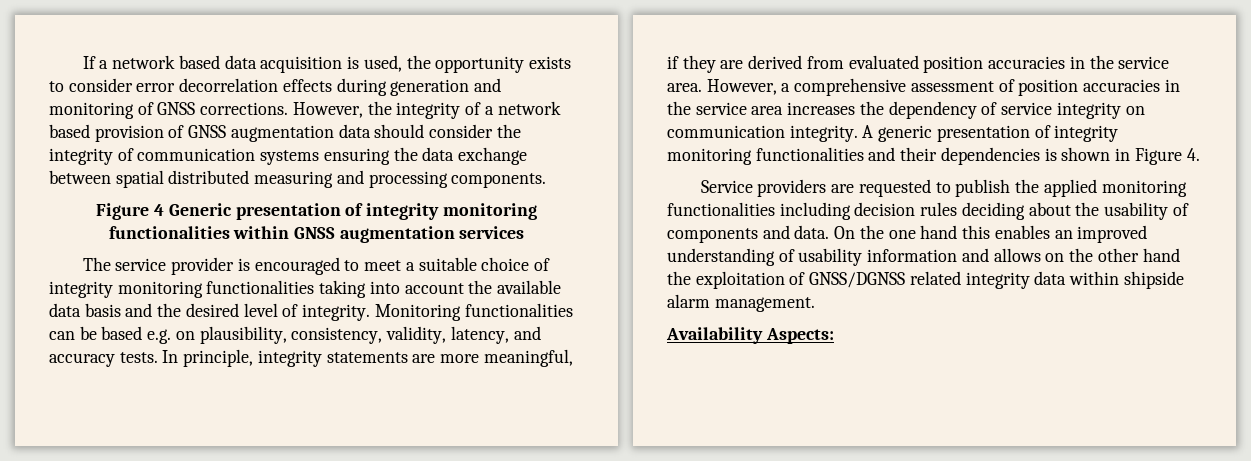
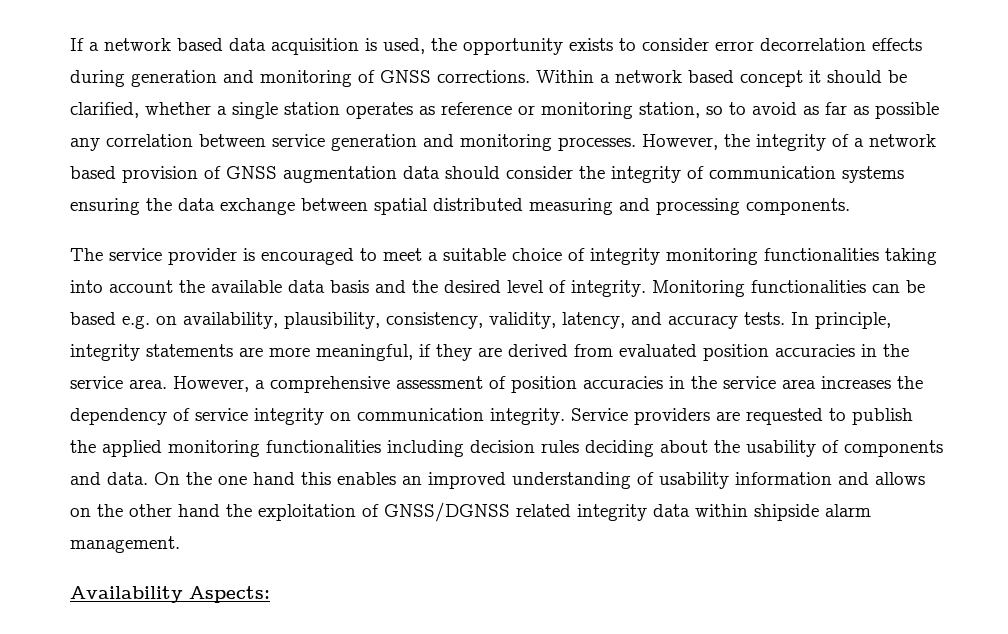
(289, 108) none -> [536,70,907,87] [70,102,939,119] [70,134,636,151] Within a network based concept it should be clarified, whether a single station operates as reference or monitoring station, so to avoid as far as possible any correlation between service generation and monitoring processes.
[96,203,537,220] [108,226,525,243] // Figure 4 Generic presentation of integrity monitoring functionalities within GNSS augmentation services -> (850, 206) none
(195, 335) none -> [183,312,278,329] availability,
[862,125,1119,142] [667,147,1200,165] A generic presentation of integrity monitoring functionalities and their dependencies is shown in Figure 4. // -> (565, 416) none

